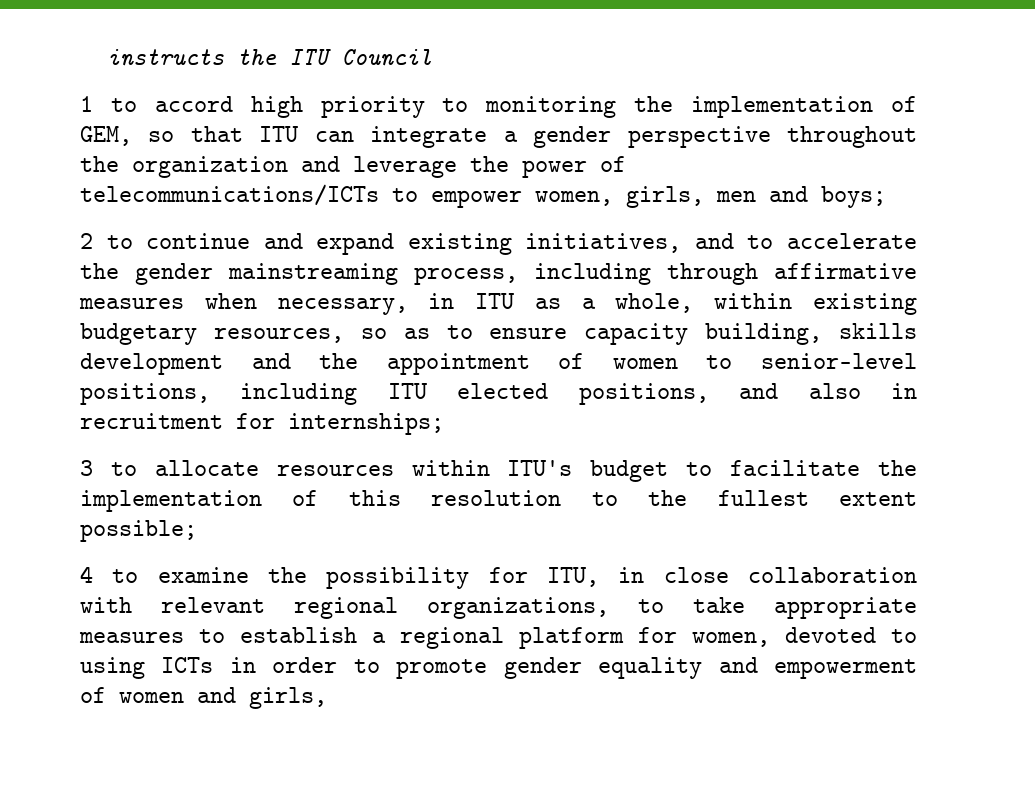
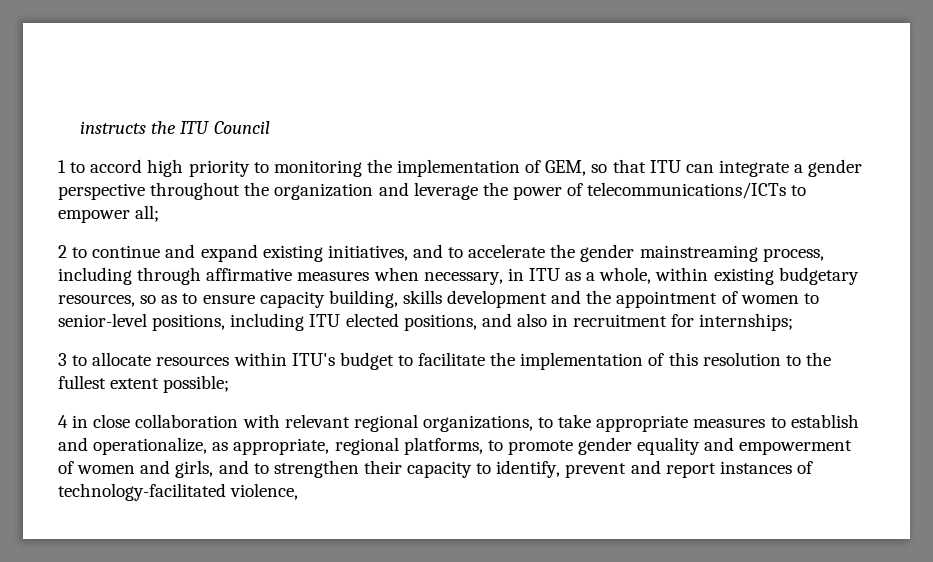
[535,186,886,208] women, girls, men and boys; -> [135,205,160,222] all;
[112,567,599,589] to examine the possibility for ITU, -> (68, 421) none
[372,627,917,649] [80,657,338,679] a regional platform for women, devoted to using ICTs in order -> [58,437,483,455] and operationalize, as appropriate, regional platforms,
(327, 698) none -> [218,460,813,478] [58,483,299,501] and to strengthen their capacity to identify, prevent and report instances of technology-facilitated violence,

